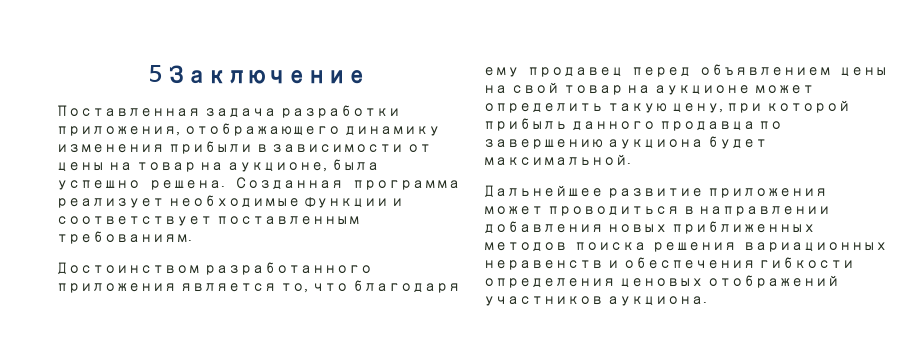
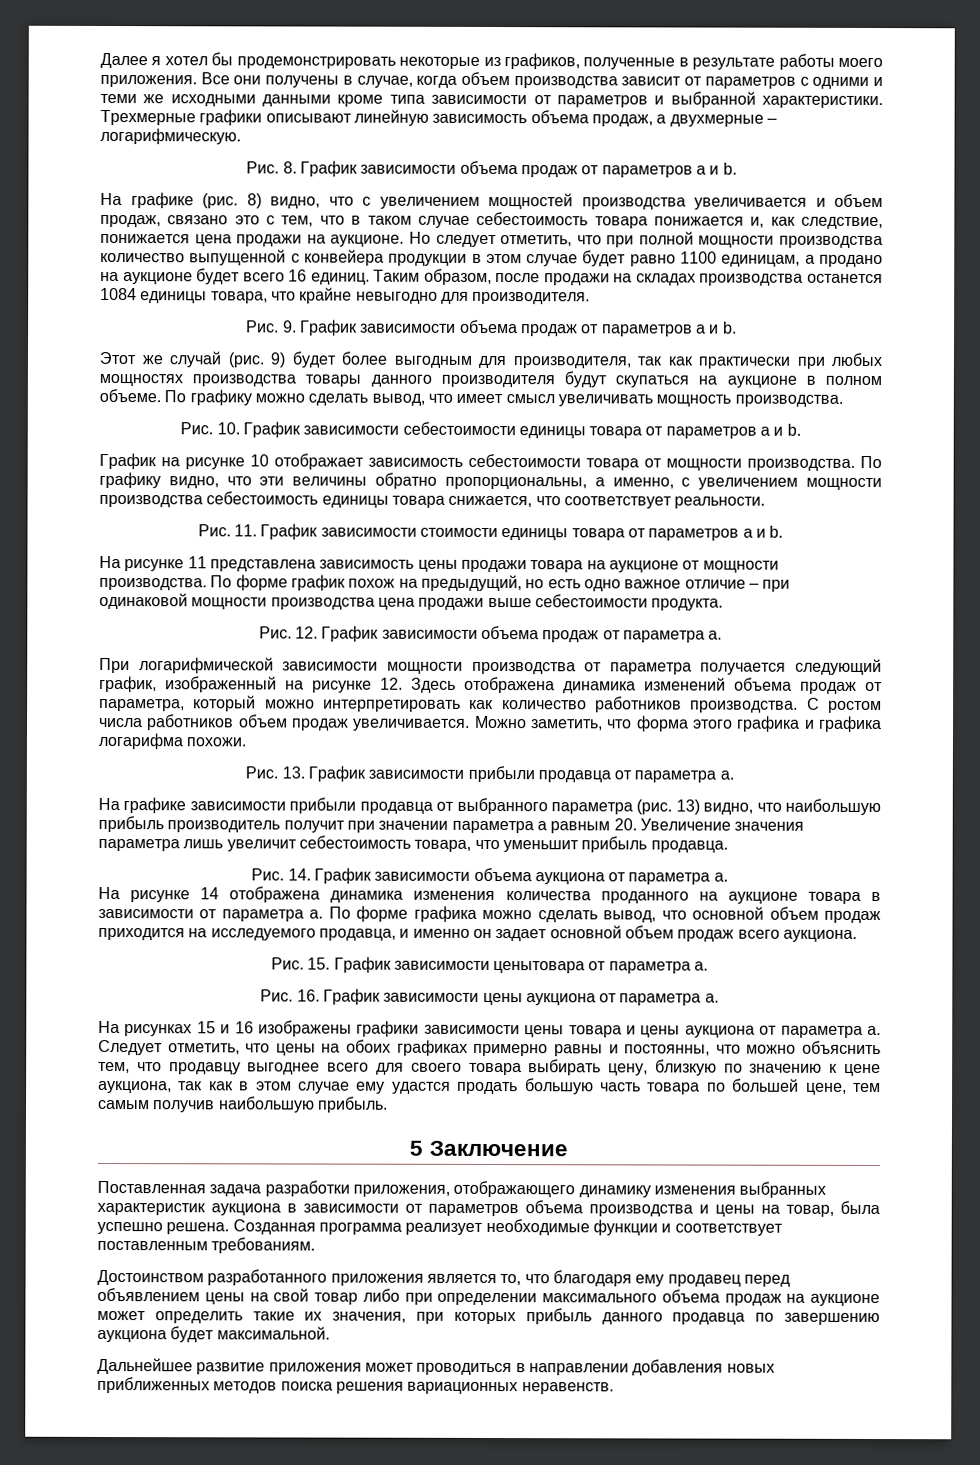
(148, 73) none -> [100,52,883,70] [100,71,883,89] [100,91,884,109] [100,109,777,127] [100,127,241,145] [246,160,737,178] [100,192,883,210] [100,211,883,230] [100,231,884,249] [100,249,883,268] [100,268,884,286] [100,287,591,305] [246,319,737,337] [99,351,882,369] [99,371,883,388] [99,388,843,407] [180,421,801,439] [99,452,882,471] [99,471,883,491] [99,491,766,509] [197,523,784,541] [99,555,779,573] [99,574,791,592] [99,592,724,611] [258,625,723,643] [99,657,882,676] [99,675,883,694] [99,695,883,714] [99,714,883,733] [98,732,247,750] [245,765,734,783] [98,797,881,816] [98,815,805,834] [98,835,728,853] [251,867,728,885] [98,886,882,904] [98,905,881,924] [98,925,857,942] [270,956,709,974] [260,988,719,1006] [98,1020,881,1038] [98,1039,882,1057] [98,1059,882,1077] [98,1078,881,1095] [98,1096,388,1113] Далее я хотел бы продемонстрировать некоторые из графиков, полученные в результате работы моего приложения. Все они получены в случае, когда объем производства зависит от параметров с одними и теми же исходными данными кроме типа зависимости от параметров и выбранной характеристики. Трехмерные графики описывают линейную зависимость объема продаж, а двухмерные – логарифмическую. // Рис. 8. График зависимости объема продаж от параметров a и b. // На графике (рис. 8) видно, что с увеличением мощностей производства увеличивается и объем продаж, связано это с тем, что в таком случае себестоимость товара понижается и, как следствие, понижается цена продажи на аукционе. Но следует отметить, что при полной мощности производства количество выпущенной с конвейера продукции в этом случае будет равно 1100 единицам, а продано на аукционе будет всего 16 единиц. Таким образом, после продажи на складах производства останется 1084 единицы товара, что крайне невыгодно для производителя. // Рис. 9. График зависимости объема продаж от параметров a и b. // Этот же случай (рис. 9) будет более выгодным для производителя, так как практически при любых мощностях производства товары данного производителя будут скупаться на аукционе в полном объеме. По графику можно сделать вывод, что имеет смысл увеличивать мощность производства. // Рис. 10. График зависимости себестоимости единицы товара от параметров a и b. // График на рисунке 10 отображает зависимость себестоимости товара от мощности производства. По графику видно, что эти величины обратно пропорциональны, а именно, с увеличением мощности производства себестоимость единицы товара снижается, что соответствует реальности. // Рис. 11. График зависимости стоимости единицы товара от параметров a и b. // На рисунке 11 представлена зависимость цены продажи товара на аукционе от мощности производства. По форме график похож на предыдущий, но есть одно важное отличие – при одинаковой мощности производства цена продажи выше себестоимости продукта. // Рис. 12. График зависимости объема продаж от параметра a. // При логарифмической зависимости мощности производства от параметра получается следующий график, изображенный на рисунке 12. Здесь отображена динамика изменений объема продаж от параметра, который можно интерпретировать как количество работников производства. С ростом числа работников объем продаж увеличивается. Можно заметить, что форма этого графика и графика логарифма похожи. // Рис. 13. График зависимости прибыли продавца от параметра a. // На графике зависимости прибыли продавца от выбранного параметра (рис. 13) видно, что наибольшую прибыль производитель получит при значении параметра a равным 20. Увеличение значения параметра лишь увеличит себестоимость товара, что уменьшит прибыль продавца. // Рис. 14. График зависимости объема аукциона от параметра a. // На рисунке 14 отображена динамика изменения количества проданного на аукционе товара в зависимости от параметра a. По форме графика можно сделать вывод, что основной объем продаж приходится на исследуемого продавца, и именно он задает основной объем продаж всего аукциона. // Рис. 15. График зависимости ценытовара от параметра a. // Рис. 16. График зависимости цены аукциона от параметра a. // На рисунках 15 и 16 изображены графики зависимости цены товара и цены аукциона от параметра a. Следует отметить, что цены на обоих графиках примерно равны и постоянны, что можно объяснить тем, что продавцу выгоднее всего для своего товара выбирать цену, близкую по значению к цене аукциона, так как в этом случае ему удастся продать большую часть товара по большей цене, тем самым получив наибольшую прибыль. //
[167,141,432,154] [56,162,328,172] прибыли в зависимости от цены на товар на аукционе, -> [739,1181,827,1198] [97,1200,834,1217] выбранных характеристик аукциона в зависимости от параметров объема производства и цены на товар,
[626,85,814,95] [483,100,851,113] на аукционе может определить такую цену, при которой -> [362,1288,880,1307] [97,1310,516,1325] либо при определении максимального объема продаж на аукционе может определить такие их значения, при которых
[483,257,855,270] [483,275,839,288] [483,296,707,306] неравенств и обеспечения гибкости определения ценовых отображений участников аукциона. -> [521,1382,614,1395] неравенств.

